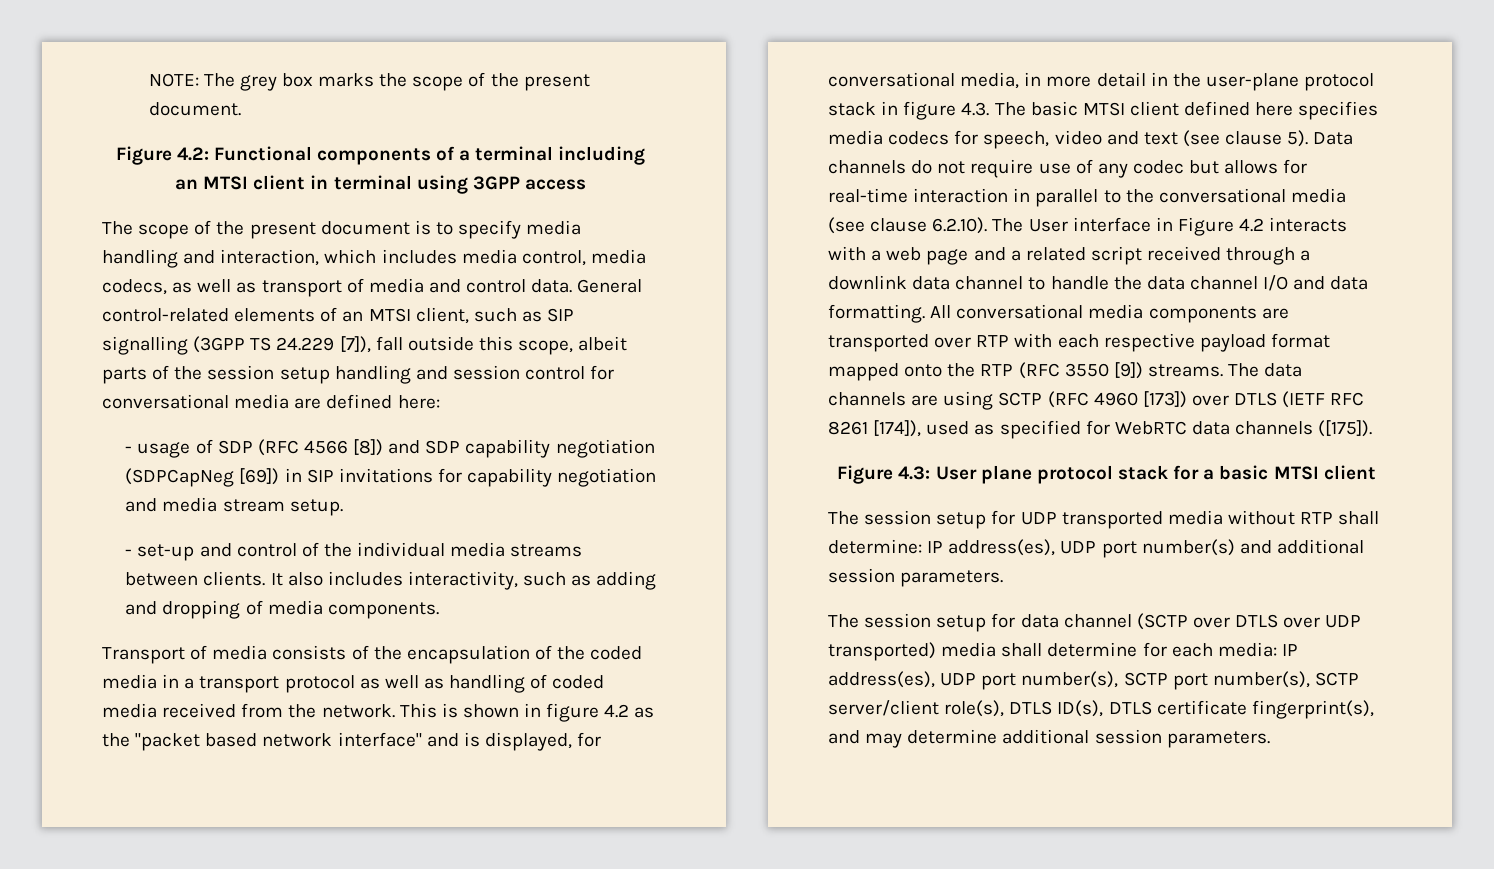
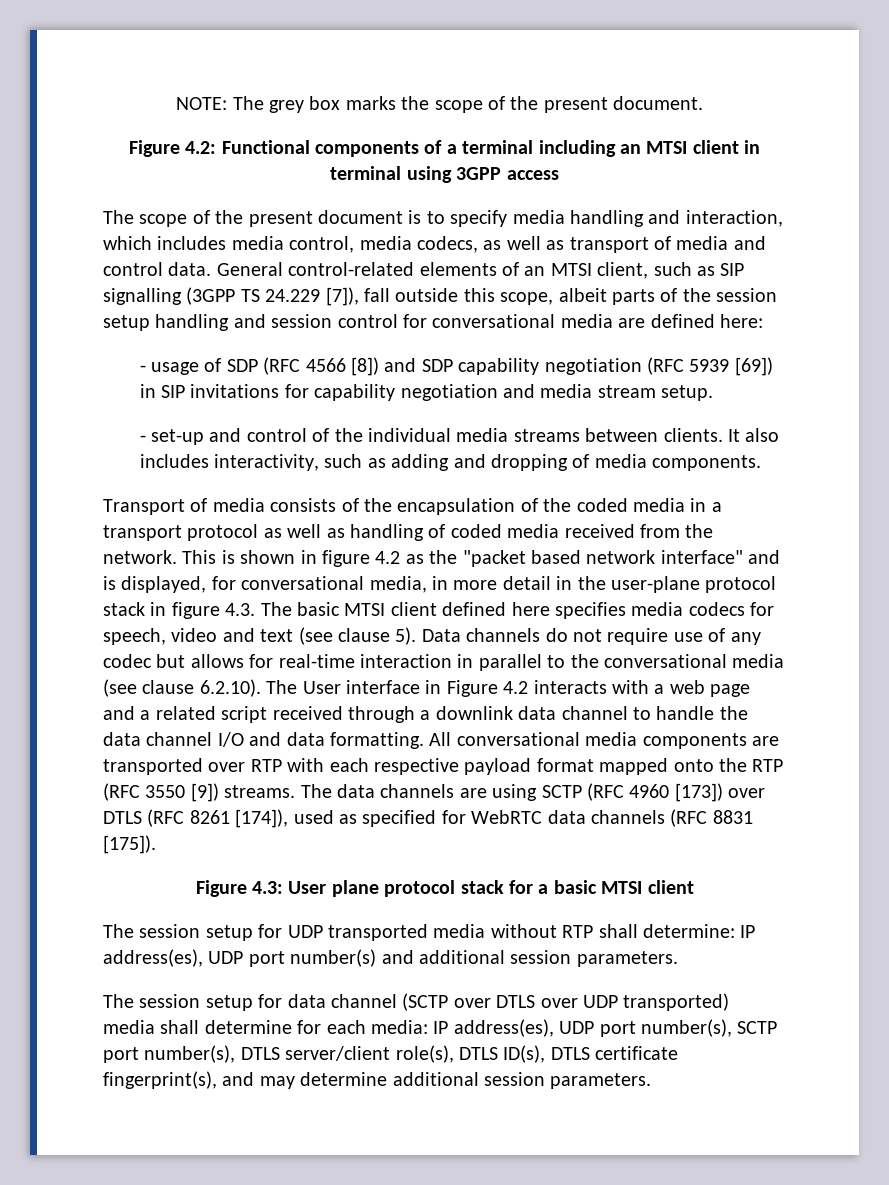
[125,468,235,487] (SDPCapNeg -> [646,357,730,375] (RFC 5939
[1282,391,1365,408] (IETF RFC -> [147,809,185,827] (RFC
[1318,420,1373,437] ([175]). -> [670,809,753,827] [103,835,156,854] (RFC 8831 [175]).
[1314,672,1359,686] SCTP -> [240,1047,280,1060] DTLS

